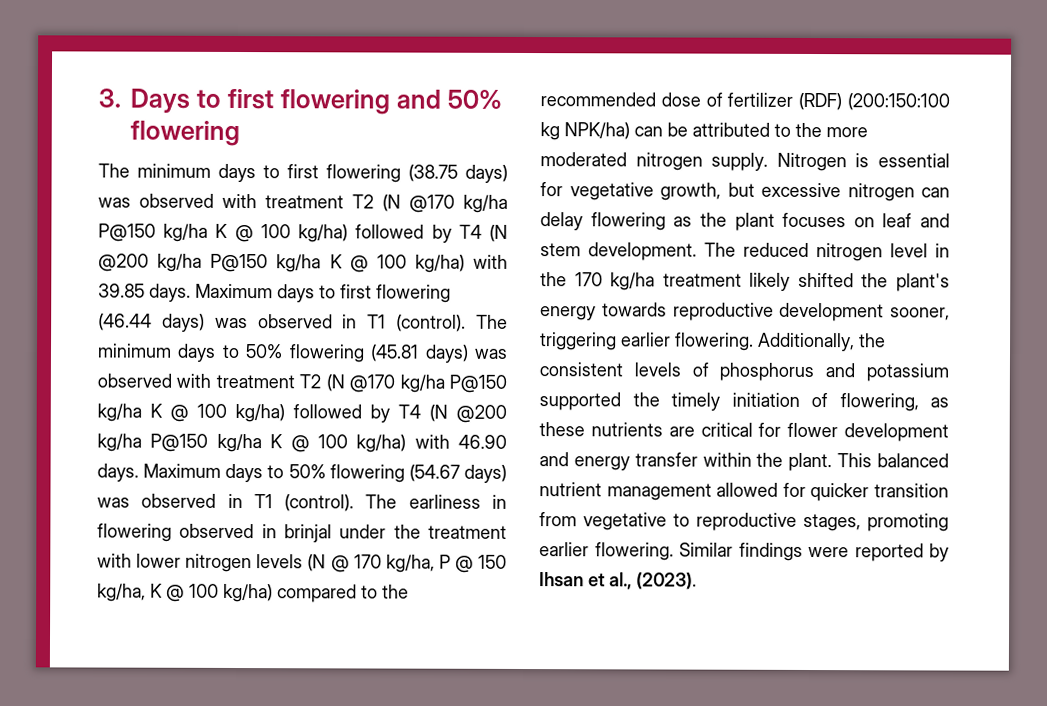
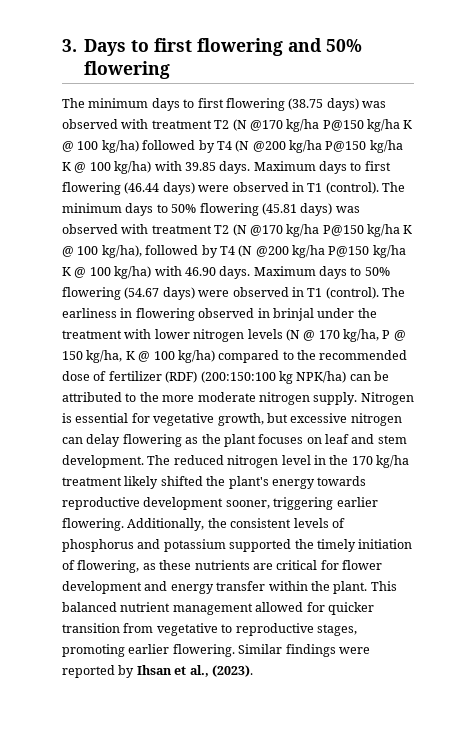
[214,317,248,329] was -> [198,185,230,192] were
[235,403,285,423] kg/ha) -> [101,245,142,258] kg/ha),
[97,497,130,508] was -> [198,290,230,297] were
[540,152,627,167] moderated -> [197,392,256,402] moderate

